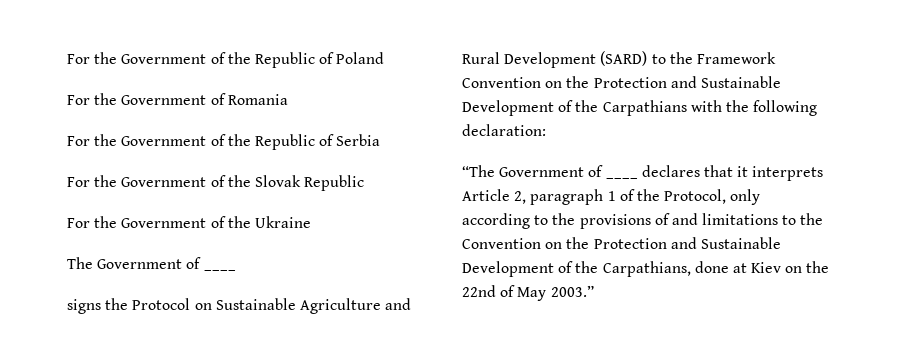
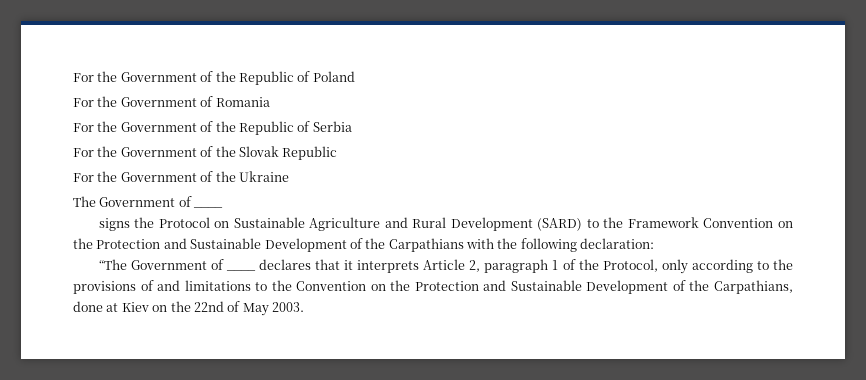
[550,285,594,297] 2003.” -> [272,302,304,312] 2003.

